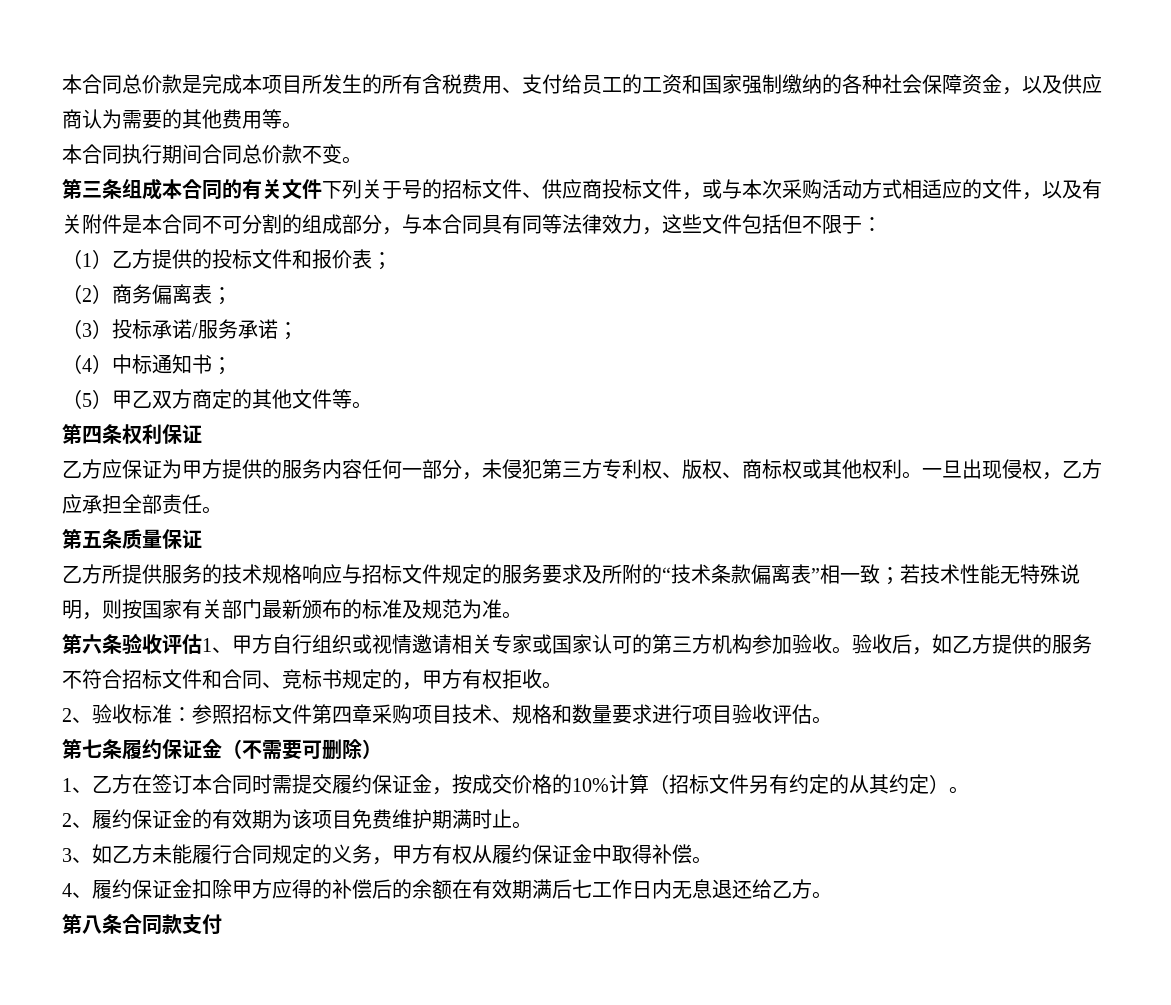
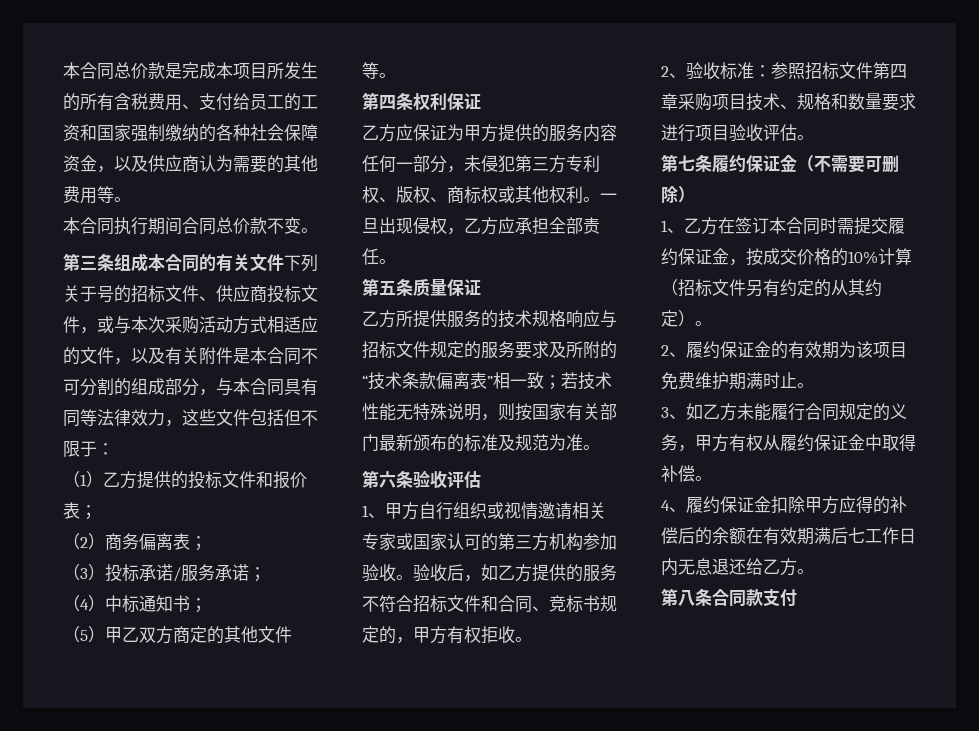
(202, 644) none -> (481, 479) //

